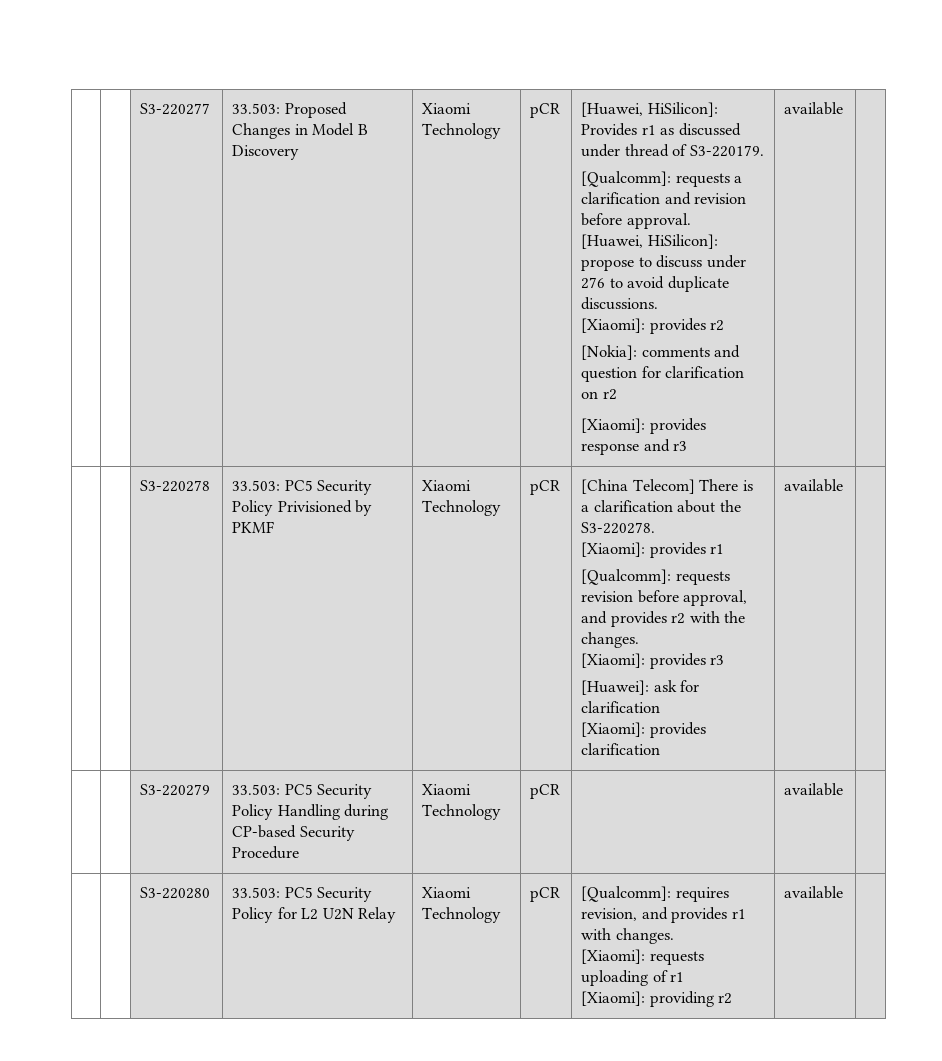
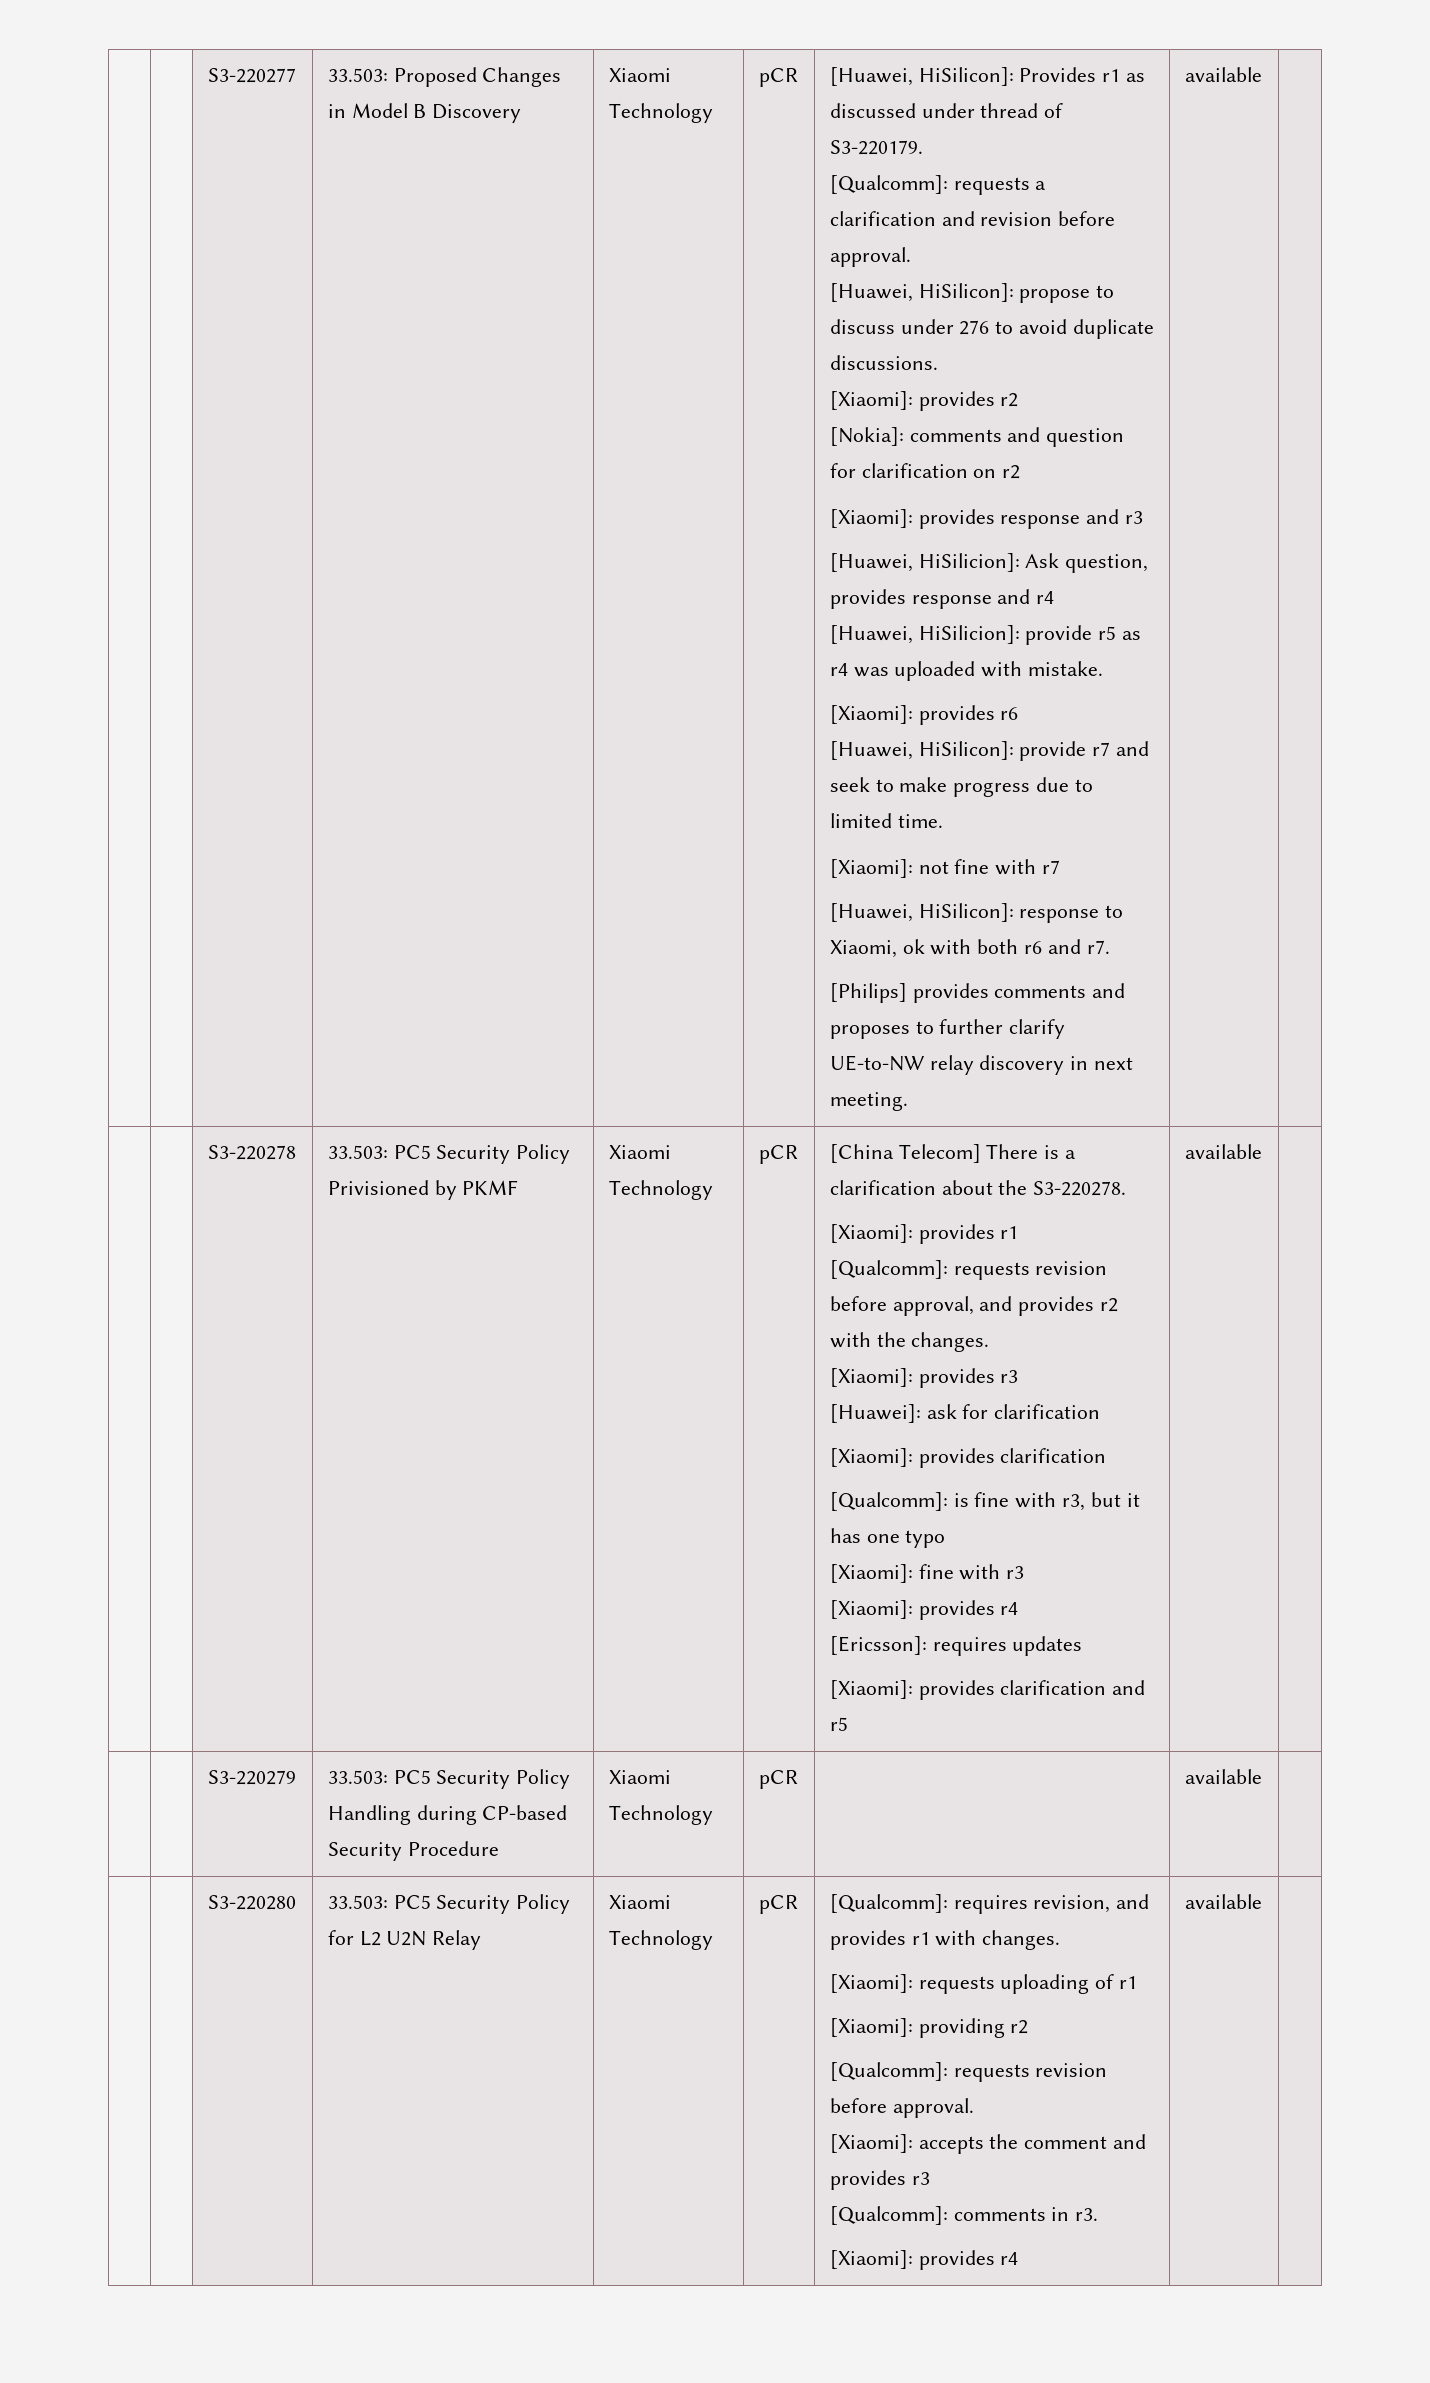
(688, 446) none -> [829,553,1149,573] [829,589,1055,609] [829,625,1141,645] [829,661,1103,681] [829,705,1019,725] [829,741,1149,761] [829,777,1093,797] [829,813,943,828] [829,859,1060,878] [829,903,1124,923] [829,939,1110,958] [829,983,1126,1003] [829,1019,1066,1039] [829,1055,1133,1075] [829,1092,908,1111] // [Huawei, HiSilicion]: Ask question, provides response and r4 // [Huawei, HiSilicion]: provide r5 as r4 was uploaded with mistake. // [Xiaomi]: provides r6 // [Huawei, HiSilicon]: provide r7 and seek to make progress due to limited time. // [Xiaomi]: not fine with r7 // [Huawei, HiSilicon]: response to Xiaomi, ok with both r6 and r7. // [Philips] provides comments and proposes to further clarify UE-to-NW relay discovery in next meeting.
(661, 749) none -> [829,1492,1140,1511] [829,1528,946,1548] [829,1564,1025,1583] [829,1600,1019,1620] [829,1636,1083,1656] [829,1680,1146,1700] [829,1717,848,1731] // [Qualcomm]: is fine with r3, but it has one typo // [Xiaomi]: fine with r3 // [Xiaomi]: provides r4 // [Ericsson]: requires updates // [Xiaomi]: provides clarification and r5
(733, 998) none -> [829,2062,1108,2082] [829,2098,974,2118] [829,2134,1146,2154] [829,2170,930,2190] [829,2206,1099,2225] [829,2250,1019,2270] // [Qualcomm]: requests revision before approval. // [Xiaomi]: accepts the comment and provides r3 // [Qualcomm]: comments in r3. // [Xiaomi]: provides r4

